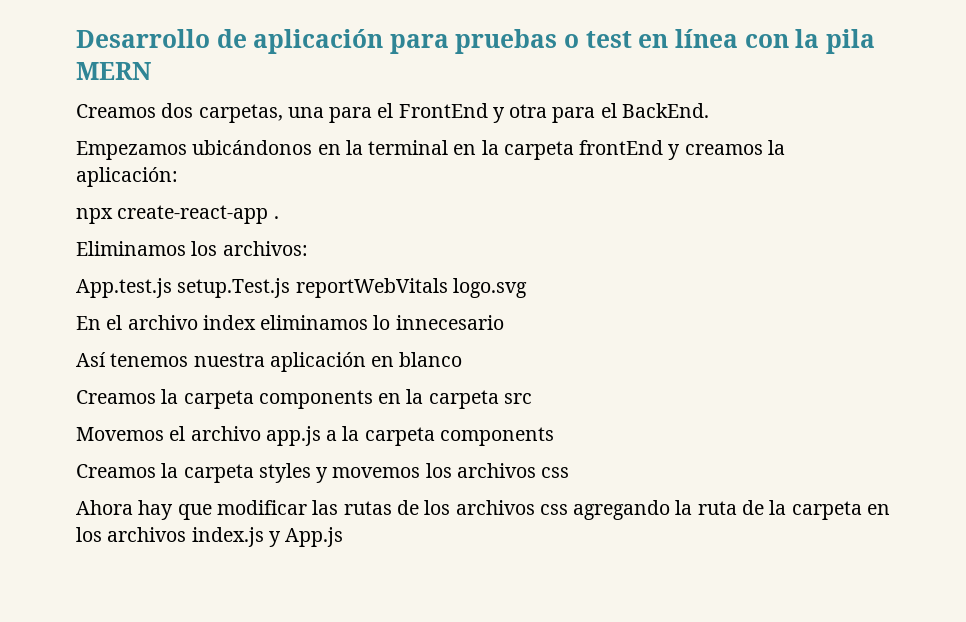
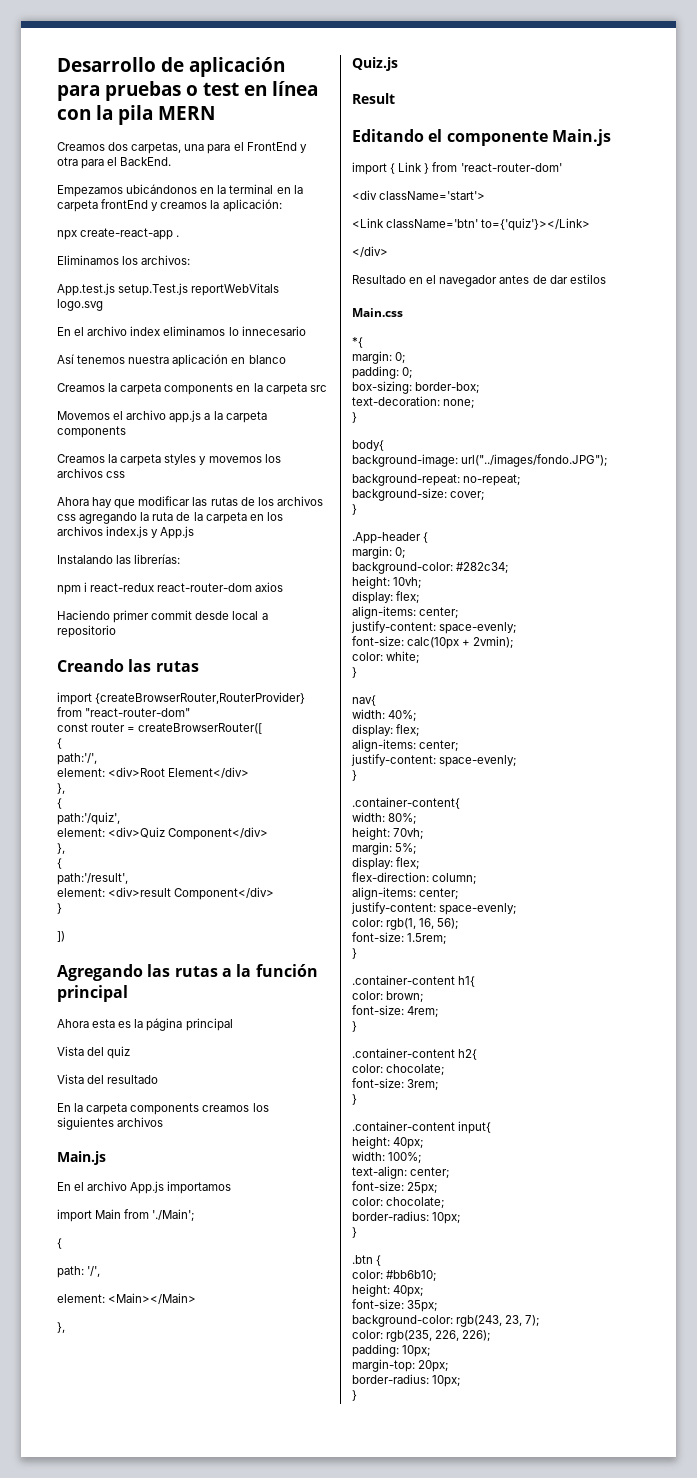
(344, 537) none -> [57,554,181,564] [57,582,284,595] [57,610,268,623] [57,625,116,638] [57,659,199,672] [57,692,306,705] [57,707,191,717] [57,723,263,734] [57,738,62,749] [57,753,97,765] [57,767,250,779] [57,783,65,794] [57,798,62,809] [57,812,120,825] [57,827,269,840] [57,843,65,854] [57,858,62,869] [57,873,128,885] [57,887,275,900] [57,903,62,914] [57,931,65,942] [57,964,318,981] [57,985,128,1002] [57,1018,233,1031] [57,1046,131,1059] [57,1074,159,1084] [57,1103,269,1115] [57,1117,164,1130] [57,1151,106,1165] [57,1181,232,1194] [57,1209,195,1222] [57,1238,62,1249] [57,1266,101,1278] [57,1293,197,1305] [57,1322,65,1333] [352,57,398,71] [352,93,395,104] [352,129,611,146] [352,162,562,175] [352,190,486,200] [352,218,591,231] [352,246,388,258] [352,274,606,287] [352,308,403,317] [352,337,363,348] [352,351,406,364] [352,366,413,379] [352,381,480,394] [352,396,475,409] [352,412,357,423] [352,440,384,451] [352,454,608,467] [352,474,521,486] [352,488,485,501] [352,504,357,515] [352,532,429,544] [352,546,406,559] [352,562,509,574] [352,576,422,589] [352,591,420,604] [352,606,459,619] [351,621,517,634] [352,636,514,649] [352,651,420,664] [352,667,357,678] [352,695,376,706] [352,709,417,722] [352,724,420,737] [352,739,459,752] [351,754,517,767] [352,770,357,781] [352,797,460,809] [352,812,417,825] [352,827,424,840] [352,842,417,855] [352,857,420,870] [352,872,477,885] [352,887,459,900] [351,902,517,915] [352,918,459,930] [352,932,447,945] [352,948,357,959] [352,975,476,987] [352,991,424,1003] [352,1005,439,1018] [352,1021,357,1032] [352,1048,478,1060] [352,1064,445,1076] [352,1078,439,1091] [352,1094,357,1105] [352,1121,492,1134] [352,1136,424,1149] [352,1151,422,1164] [352,1166,450,1179] [352,1181,438,1194] [352,1197,445,1209] [352,1211,461,1224] [352,1227,357,1238] [352,1255,382,1266] [352,1270,437,1282] [352,1284,424,1297] [352,1299,438,1312] [352,1315,540,1327] [352,1330,491,1342] [352,1344,431,1357] [352,1359,449,1372] [352,1374,461,1387] [352,1390,357,1401] // Instalando las librerías: // npm i react-redux react-router-dom axios // Haciendo primer commit desde local a repositorio // Creando las rutas // import {createBrowserRouter,RouterProvider} from "react-router-dom" // const router = createBrowserRouter([ // { // path:'/', // element: <div>Root Element</div> // }, // { // path:'/quiz', // element: <div>Quiz Component</div> // }, // { // path:'/result', // element: <div>result Component</div> // } // ]) // Agregando las rutas a la función principal // Ahora esta es la página principal // Vista del quiz // Vista del resultado // En la carpeta components creamos los siguientes archivos // Main.js // En el archivo App.js importamos // import Main from './Main'; // { // path: '/', // element: <Main></Main> // }, // Quiz.js // Result // Editando el componente Main.js // import { Link } from 'react-router-dom' // <div className='start'> // <Link className='btn' to={'quiz'}></Link> // </div> // Resultado en el navegador antes de dar estilos // Main.css // *{ // margin: 0; // padding: 0; // box-sizing: border-box; // text-decoration: none; // } // body{ // background-image: url("../images/fondo.JPG"); // background-repeat: no-repeat; // background-size: cover; // } // .App-header { // margin: 0; // background-color: #282c34; // height: 10vh; // display: flex; // align-items: center; // justify-content: space-evenly; // font-size: calc(10px + 2vmin); // color: white; // } // nav{ // width: 40%; // display: flex; // align-items: center; // justify-content: space-evenly; // } // .container-content{ // width: 80%; // height: 70vh; // margin: 5%; // display: flex; // flex-direction: column; // align-items: center; // justify-content: space-evenly; // color: rgb(1, 16, 56); // font-size: 1.5rem; // } // .container-content h1{ // color: brown; // font-size: 4rem; // } // .container-content h2{ // color: chocolate; // font-size: 3rem; // } // .container-content input{ // height: 40px; // width: 100%; // text-align: center; // font-size: 25px; // color: chocolate; // border-radius: 10px; // } // .btn { // color: #bb6b10; // height: 40px; // font-size: 35px; // background-color: rgb(243, 23, 7); // color: rgb(235, 226, 226); // padding: 10px; // margin-top: 20px; // border-radius: 10px; // }

